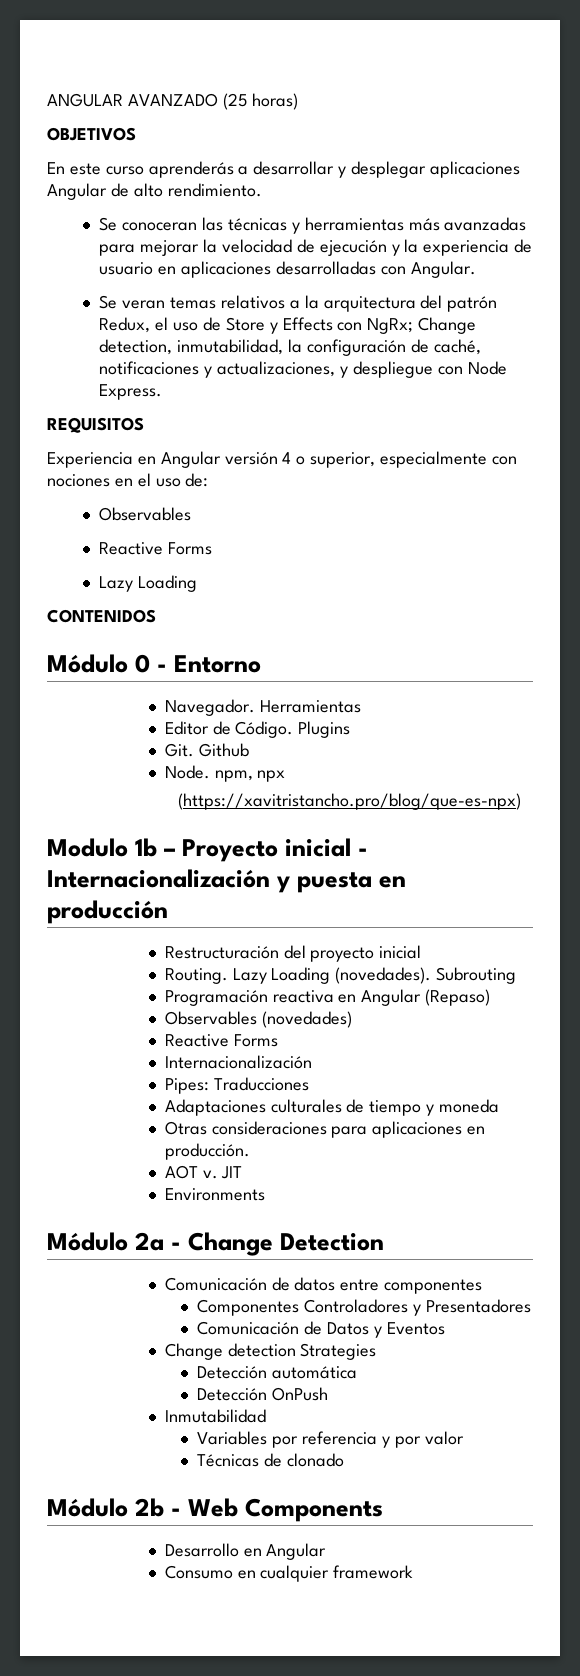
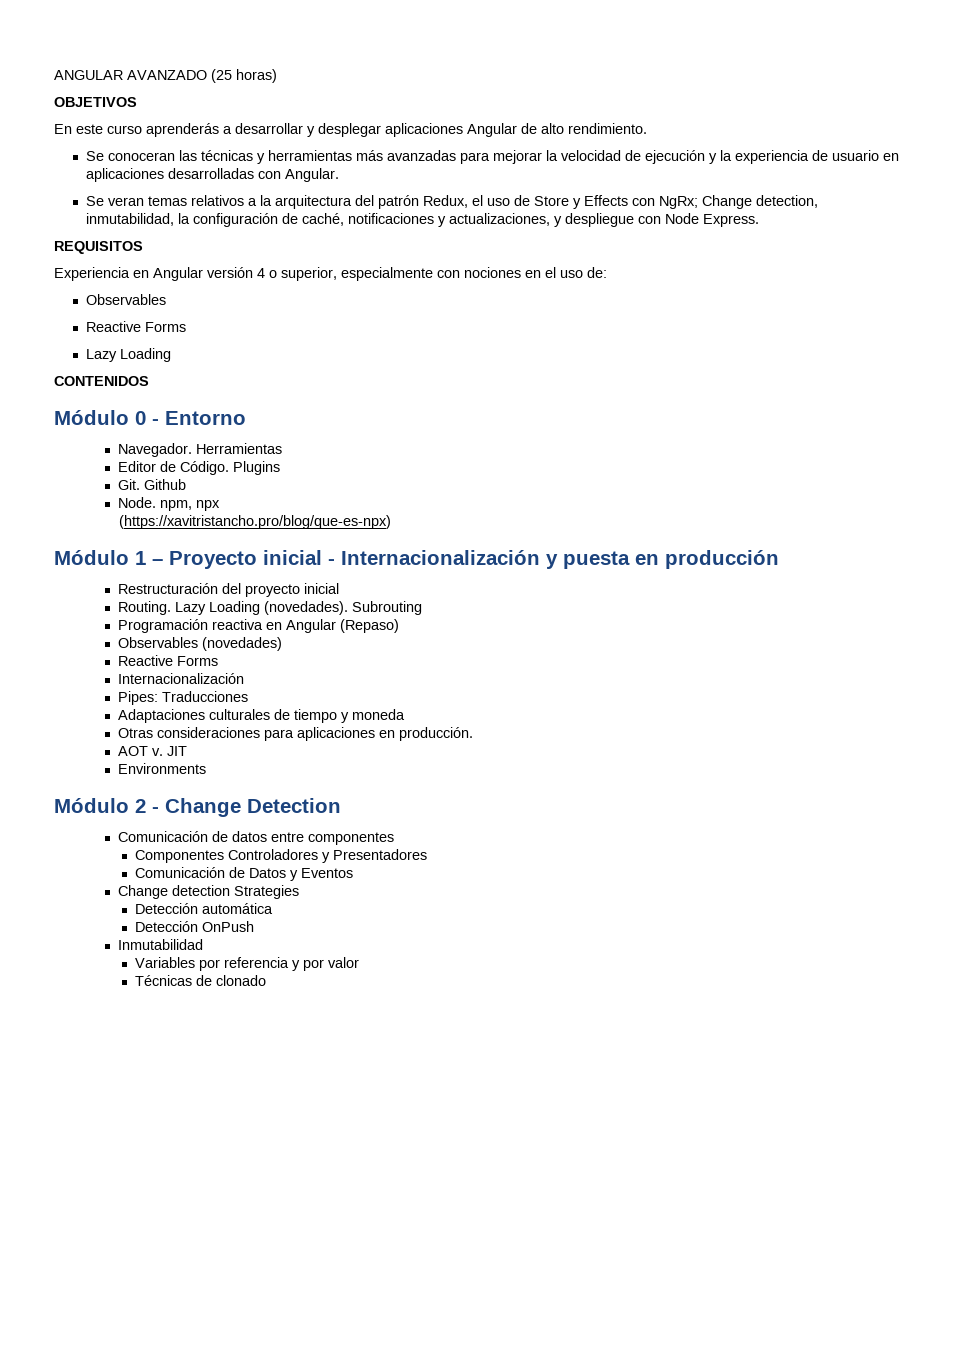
[47,838,157,857] Modulo 1b -> [54,550,146,565] Módulo 1
[135,1232,164,1251] 2a -> [135,799,146,813] 2
[47,1498,383,1522] [164,1543,327,1560] [164,1565,414,1582] // Módulo 2b - Web Components // Desarrollo en Angular // Consumo en cualquier framework -> (266, 980) none

